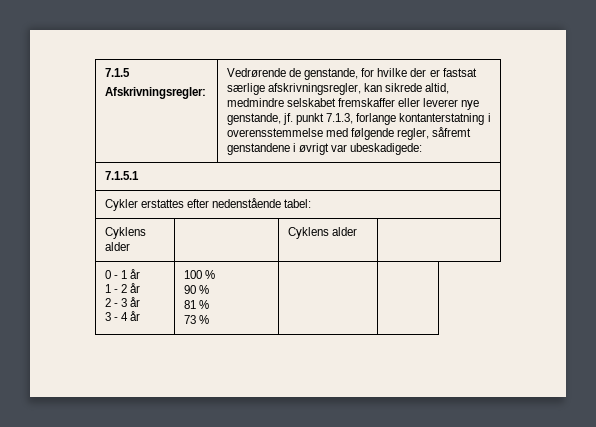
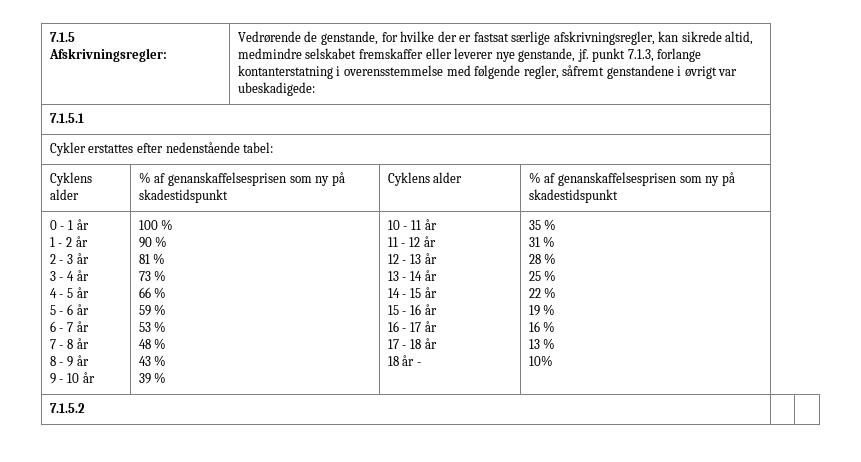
[287,227,357,239] | Cyklens alder | -> [138,172,345,186] [138,189,228,203] [387,172,463,186] [528,172,735,186] [528,189,618,203] % af genanskaffelsesprisen som ny på skadestidspunkt | Cyklens alder | % af genanskaffelsesprisen som ny på skadestidspunkt
(141, 316) none -> [49,287,89,298] [49,304,89,315] [49,321,89,332] [49,338,89,349] [49,355,89,367] [49,372,95,384] // 4 - 5 år // 5 - 6 år // 6 - 7 år // 7 - 8 år // 8 - 9 år // 9 - 10 år
(209, 319) none -> [138,287,167,298] [138,304,167,316] [138,321,167,332] [138,338,167,349] [138,355,167,366] [138,372,167,384] [387,219,437,230] [387,236,436,247] [387,253,437,264] [387,270,437,281] [387,287,437,298] [387,304,437,315] [387,321,437,332] [387,338,437,349] [387,355,421,366] [528,219,557,230] [528,236,556,247] [528,253,557,264] [528,270,557,281] [528,287,557,298] [528,304,556,316] [528,321,556,332] [528,338,556,349] [528,355,553,366] [49,403,85,413] // 66 % // 59 % // 53 % // 48 % // 43 % // 39 % | 10 - 11 år // 11 - 12 år // 12 - 13 år // 13 - 14 år // 14 - 15 år // 15 - 16 år // 16 - 17 år // 17 - 18 år // 18 år - | 35 % // 31 % // 28 % // 25 % // 22 % // 19 % // 16 % // 13 % // 10% // 7.1.5.2

